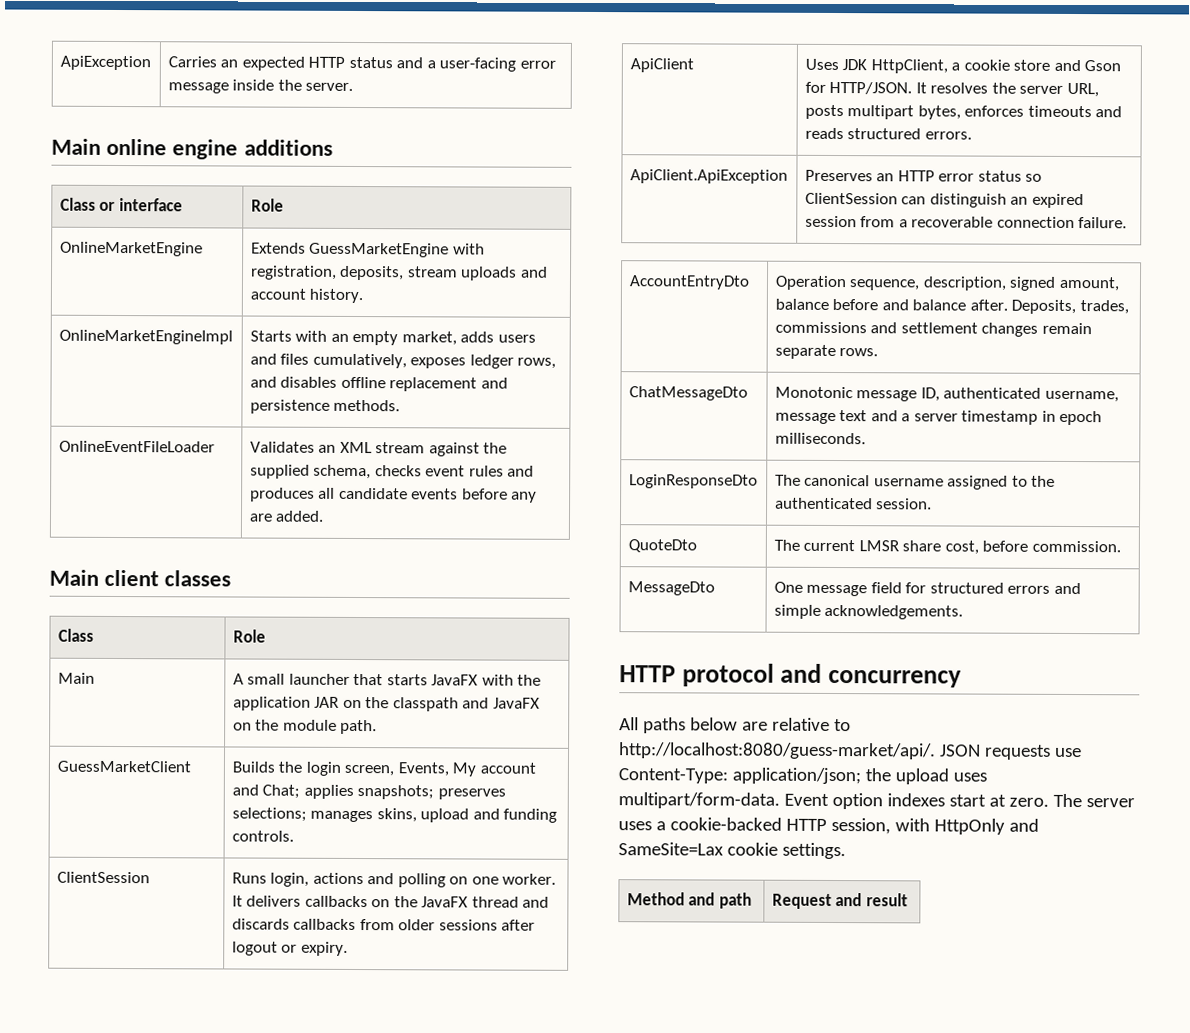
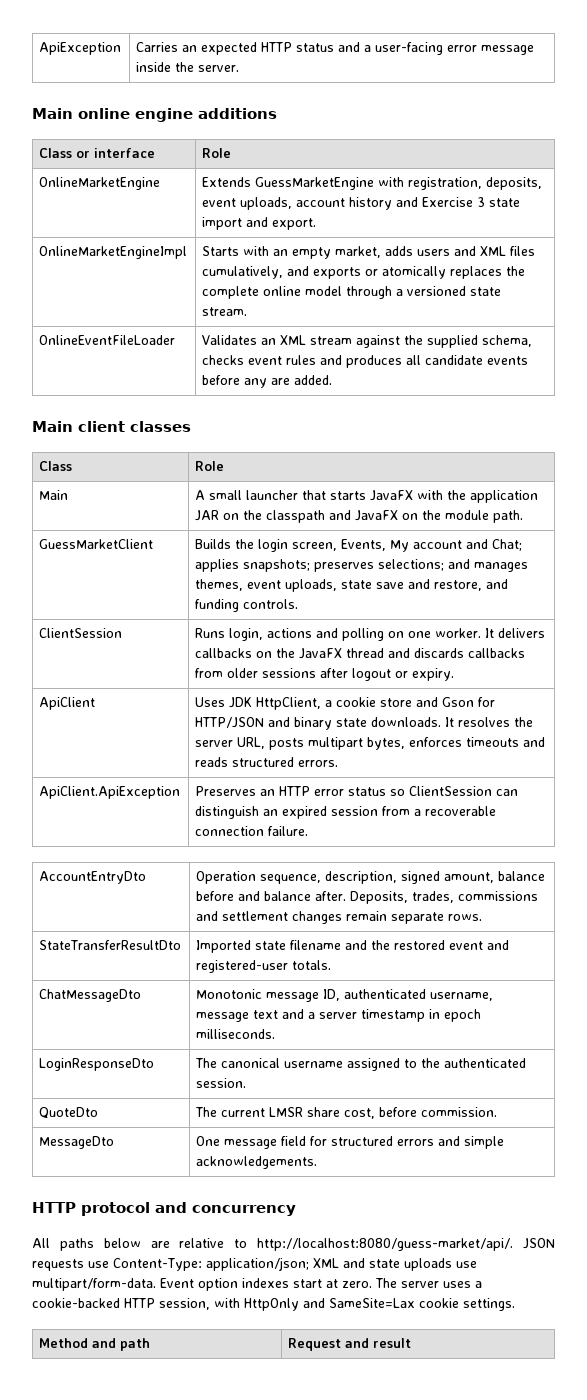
[407,266,548,281] [249,288,364,304] stream uploads and account history. -> [202,197,521,210] [202,217,317,230] event uploads, account history and Exercise 3 state import and export.
(277, 359) none -> [480,246,507,256] XML
[410,354,557,369] [249,376,508,392] [249,399,401,414] exposes ledger rows, and disables offline replacement and persistence methods. -> [287,266,526,279] [202,286,502,299] [202,307,248,316] and exports or atomically replaces the complete online model through a versioned state stream.
[310,808,470,823] manages skins, upload -> [448,559,529,572] [195,579,483,592] and manages themes, event uploads, state save and restore,
[829,81,913,95] HTTP/JSON. -> [195,717,442,730] HTTP/JSON and binary state downloads.
(879, 352) none -> [39,940,182,950] [196,940,510,953] [196,960,332,973] // StateTransferResultDto | Imported state filename and the restored event and registered-user totals.
[864,768,987,785] the upload uses -> [313,1258,477,1271] XML and state uploads use

